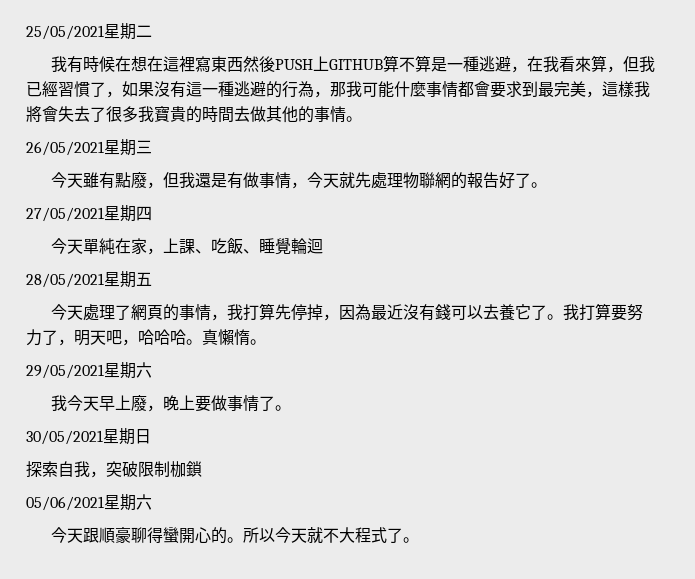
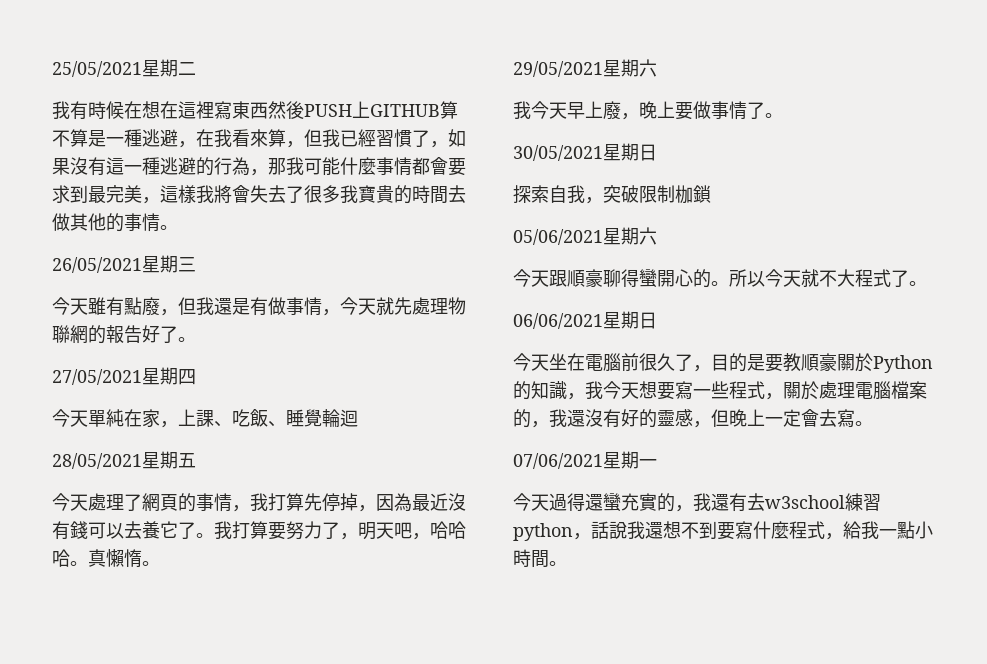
(419, 540) none -> [513,311,657,329] [513,353,933,373] [513,381,927,400] [513,409,873,428] [513,451,657,469] [513,493,881,512] [513,521,933,541] [513,549,567,568] // 06/06/2021星期日 // 今天坐在電腦前很久了，目的是要教順豪關於Python的知識，我今天想要寫一些程式，關於處理電腦檔案的，我還沒有好的靈感，但晚上一定會去寫。 // 07/06/2021星期一 // 今天過得還蠻充實的，我還有去w3school練習python，話說我還想不到要寫什麼程式，給我一點小時間。

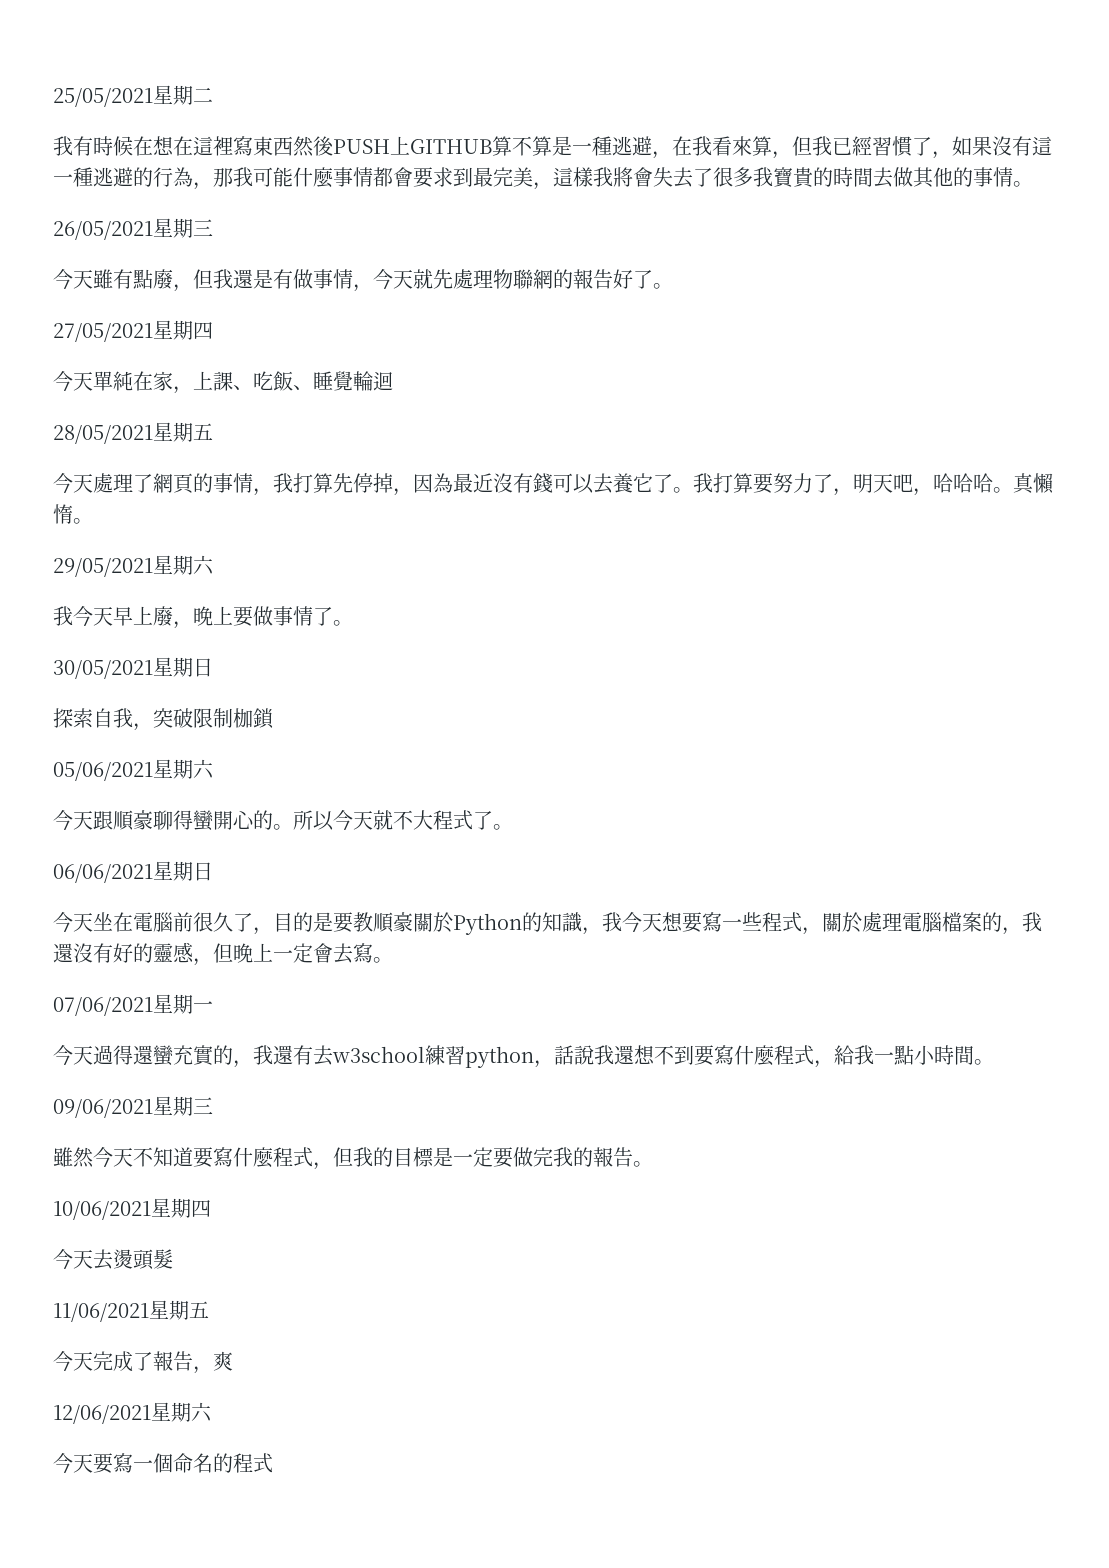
(567, 563) none -> [53,1096,213,1118] [53,1147,653,1170] [53,1198,211,1220] [53,1249,173,1270] [53,1300,209,1322] [53,1351,233,1374] [53,1402,212,1424] [53,1453,273,1474] // 09/06/2021星期三 // 雖然今天不知道要寫什麼程式，但我的目標是一定要做完我的報告。 // 10/06/2021星期四 // 今天去燙頭髮 // 11/06/2021星期五 // 今天完成了報告，爽 // 12/06/2021星期六 // 今天要寫一個命名的程式

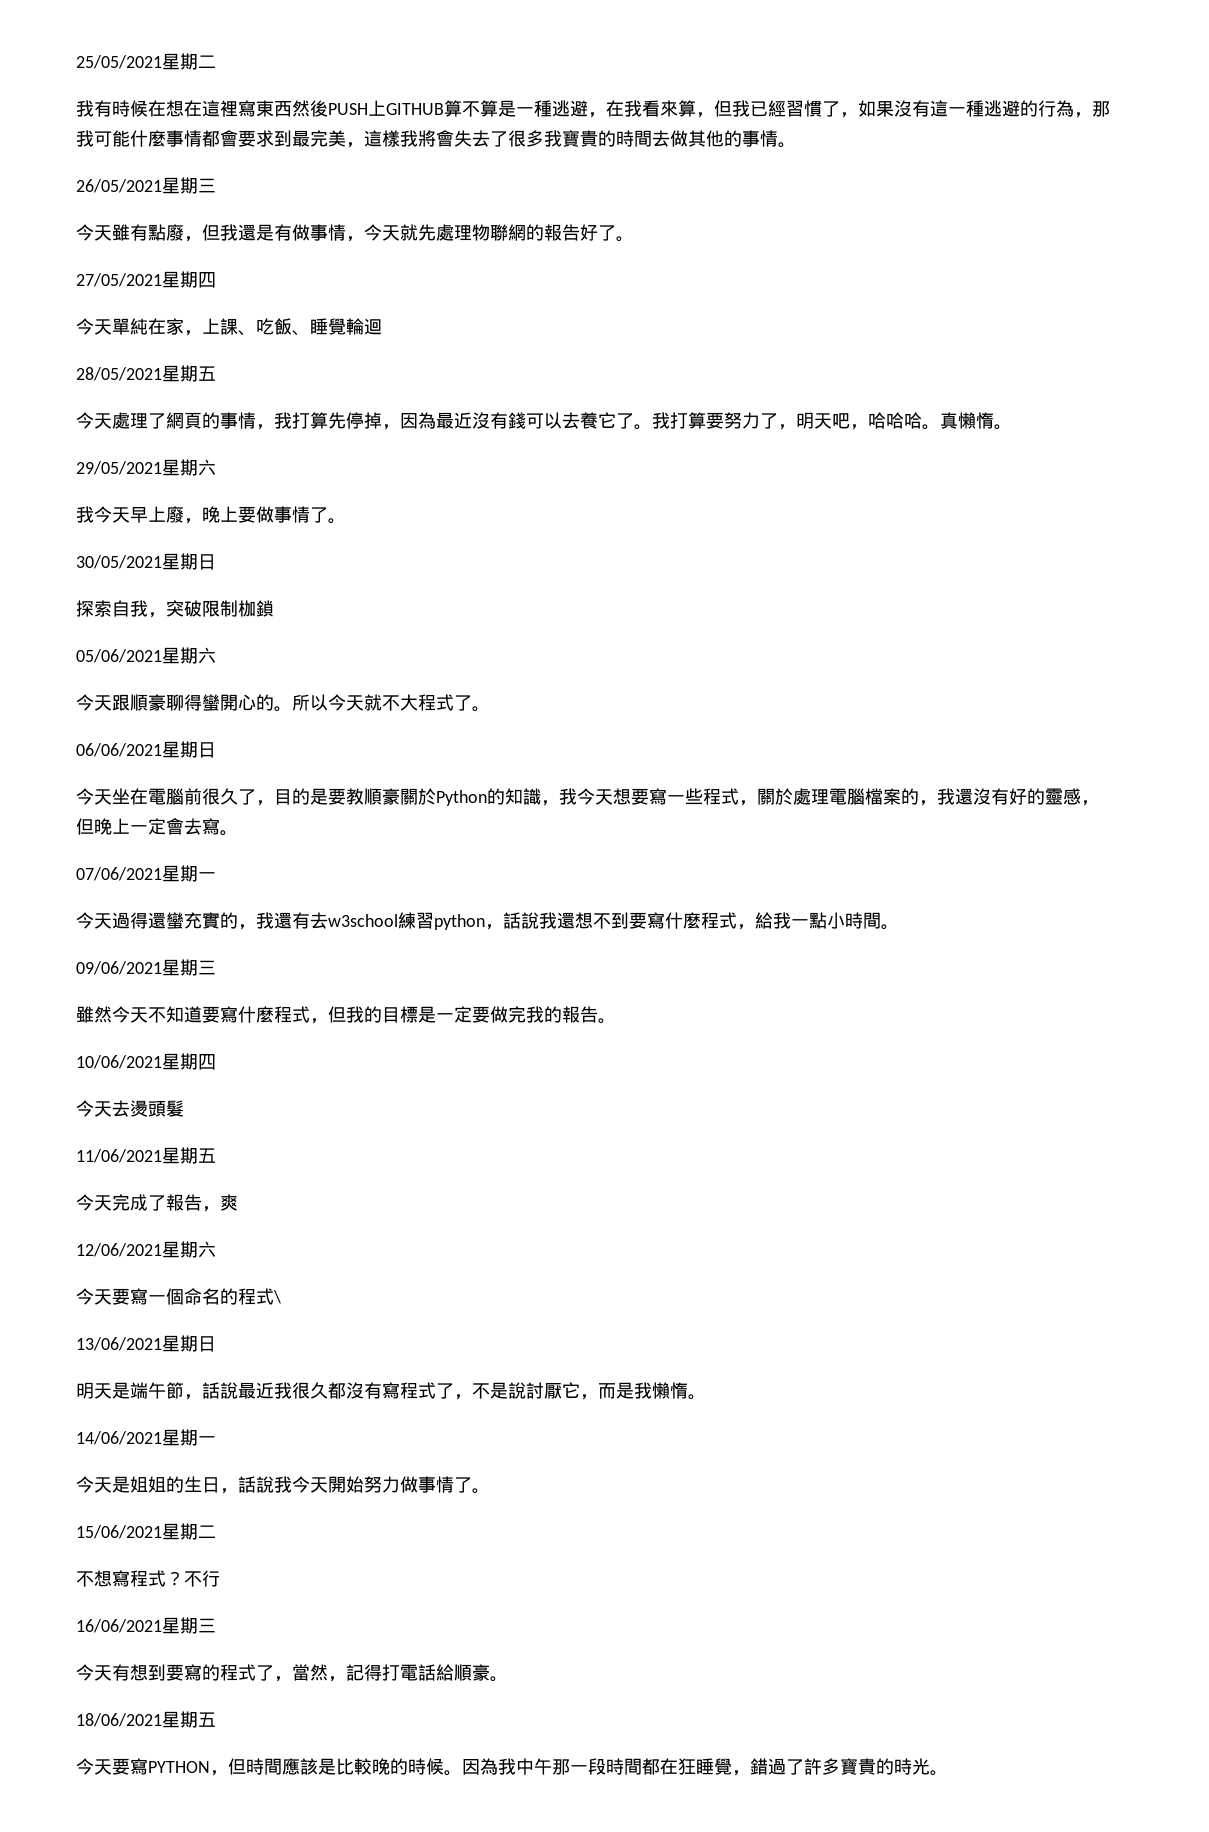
(273, 1463) none -> [273,1290,281,1304] [76,1335,216,1352] [76,1382,706,1400] [76,1429,216,1446] [76,1476,490,1494] [76,1523,216,1540] [76,1570,220,1587] [76,1617,216,1634] [76,1664,508,1682] [76,1711,216,1728] [76,1758,948,1776] \ // 13/06/2021星期日 // 明天是端午節，話說最近我很久都沒有寫程式了，不是說討厭它，而是我懶惰。 // 14/06/2021星期一 // 今天是姐姐的生日，話說我今天開始努力做事情了。 // 15/06/2021星期二 // 不想寫程式？不行 // 16/06/2021星期三 // 今天有想到要寫的程式了，當然，記得打電話給順豪。 // 18/06/2021星期五 // 今天要寫PYTHON，但時間應該是比較晚的時候。因為我中午那一段時間都在狂睡覺，錯過了許多寶貴的時光。

